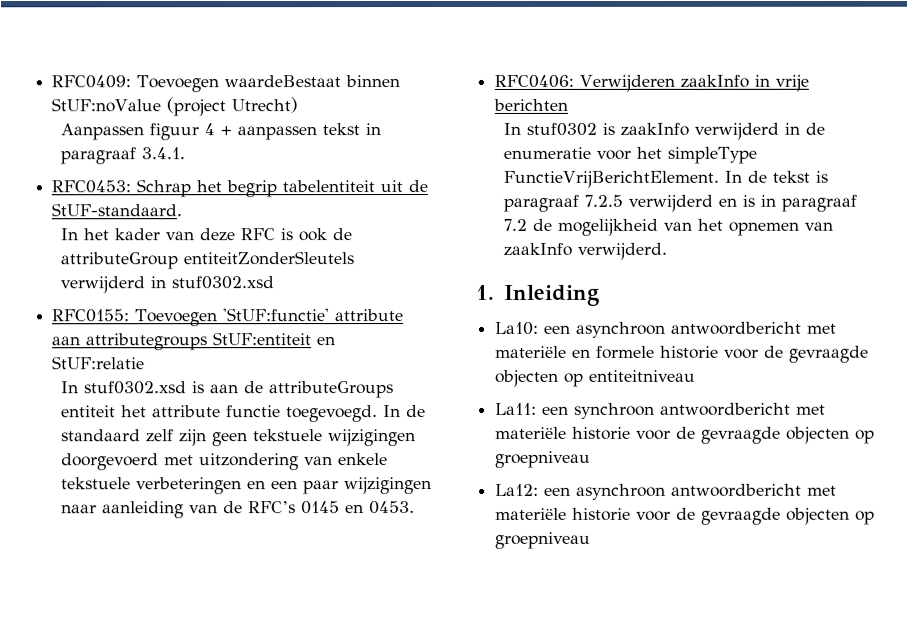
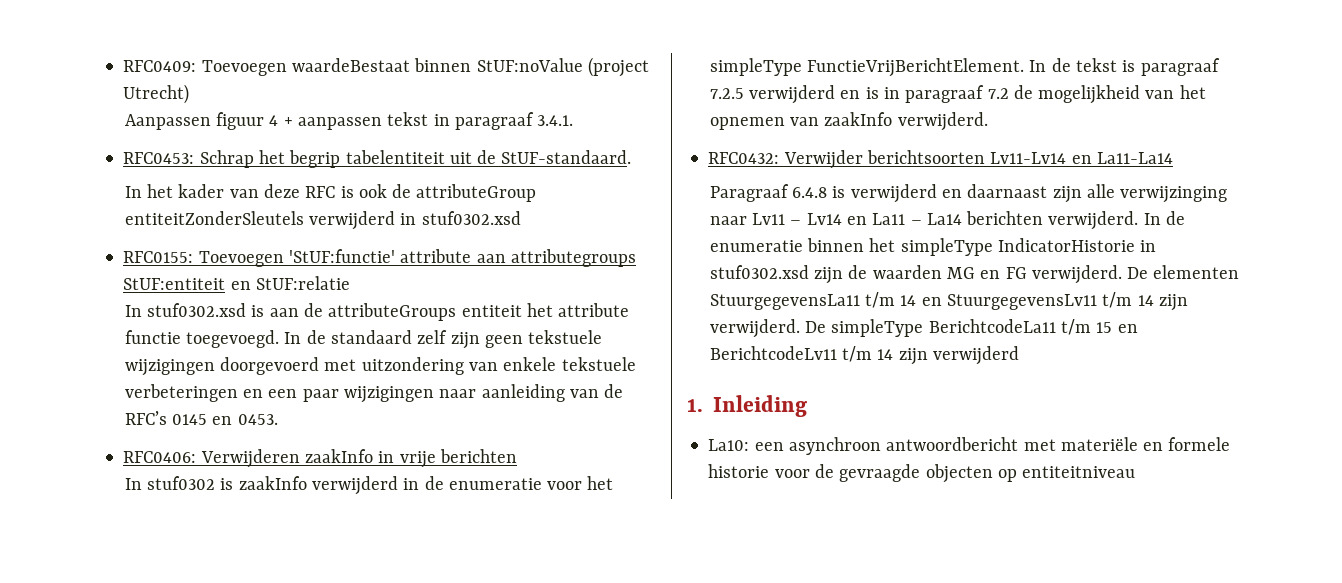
(667, 251) none -> [708,150,1173,169] [709,184,1228,203] [709,211,1185,230] [709,238,1157,256] [709,265,1240,284] [709,292,1188,311] [709,319,1138,338] [709,346,1020,365] // RFC0432: Verwijder berichtsoorten Lv11-Lv14 en La11-La14 // Paragraaf 6.4.8 is verwijderd en daarnaast zijn alle verwijzinging naar Lv11 – Lv14 en La11 – La14 berichten verwijderd. In de enumeratie binnen het simpleType IndicatorHistorie in stuf0302.xsd zijn de waarden MG en FG verwijderd. De elementen StuurgegevensLa11 t/m 14 en StuurgegevensLv11 t/m 14 zijn verwijderd. De simpleType BerichtcodeLa11 t/m 15 en BerichtcodeLv11 t/m 14 zijn verwijderd
[495,402,827,419] [495,426,876,444] [495,450,592,468] [495,483,838,500] [495,507,876,525] [495,531,592,549] // La11: een synchroon antwoordbericht met materiële historie voor de gevraagde objecten op groepniveau // La12: een asynchroon antwoordbericht met materiële historie voor de gevraagde objecten op groepniveau -> (1136, 472) none

